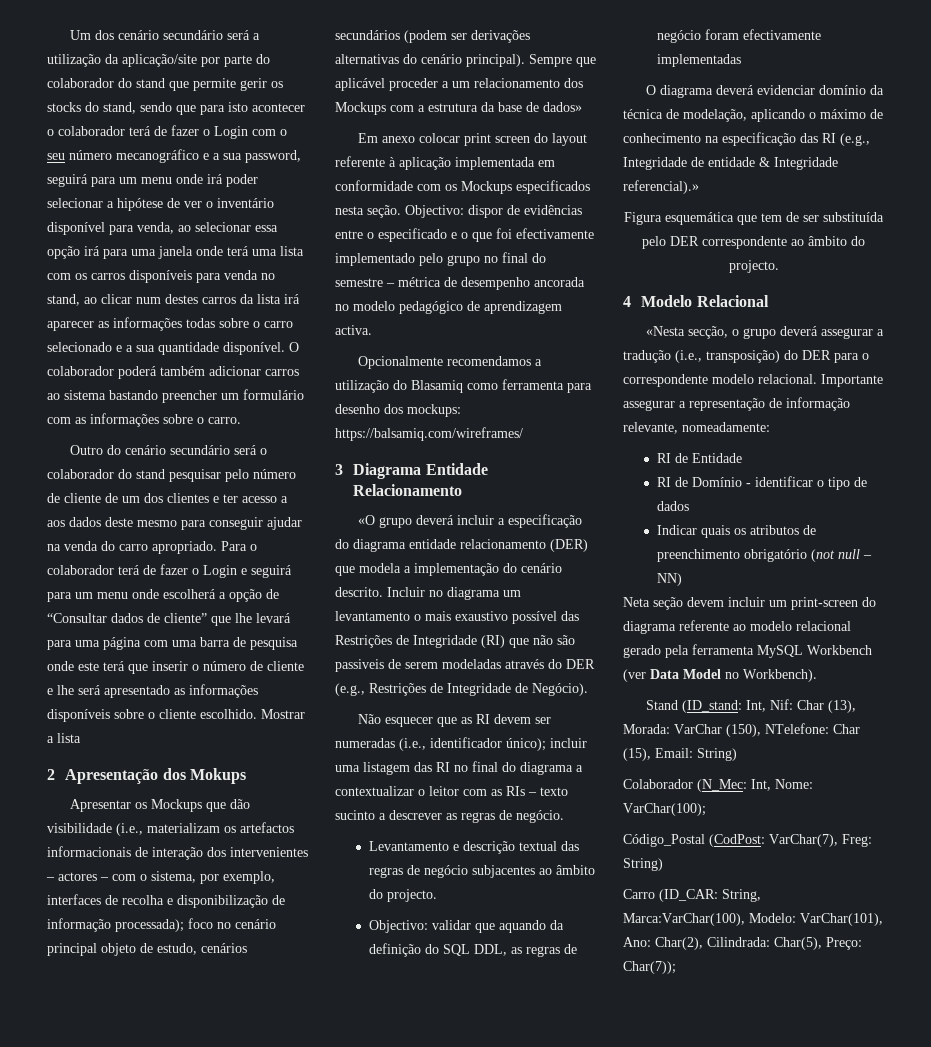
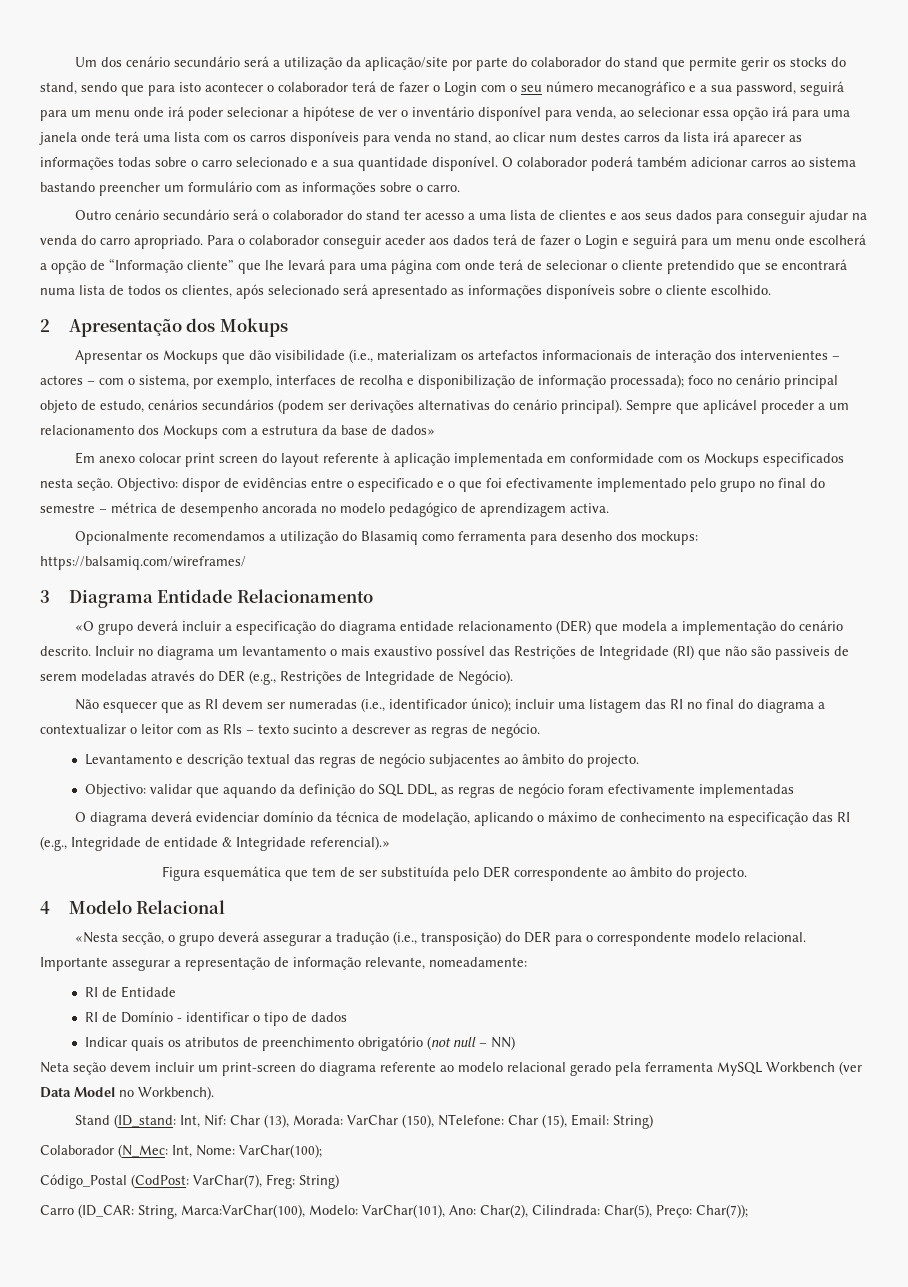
[106,445,121,455] do -> (112, 215) none
[169,469,296,482] [47,493,288,503] [47,517,177,527] pesquisar pelo número de cliente de um dos clientes e ter acesso a aos dados deste mesmo -> [404,210,713,220] ter acesso a uma lista de clientes e aos seus dados
(114, 570) none -> [323,235,489,249] conseguir aceder aos dados
[47,613,160,623] “Consultar dados de -> [109,258,183,273] “Informação
[172,637,298,650] [47,661,304,674] [47,685,74,695] uma barra de pesquisa onde este terá que inserir o número de cliente e lhe -> [465,259,847,274] [40,284,339,299] onde terá de selecionar o cliente pretendido que se encontrará numa lista de todos os clientes, após selecionado
[261,709,305,719] [47,733,81,743] Mostrar a lista -> (771, 290) none

